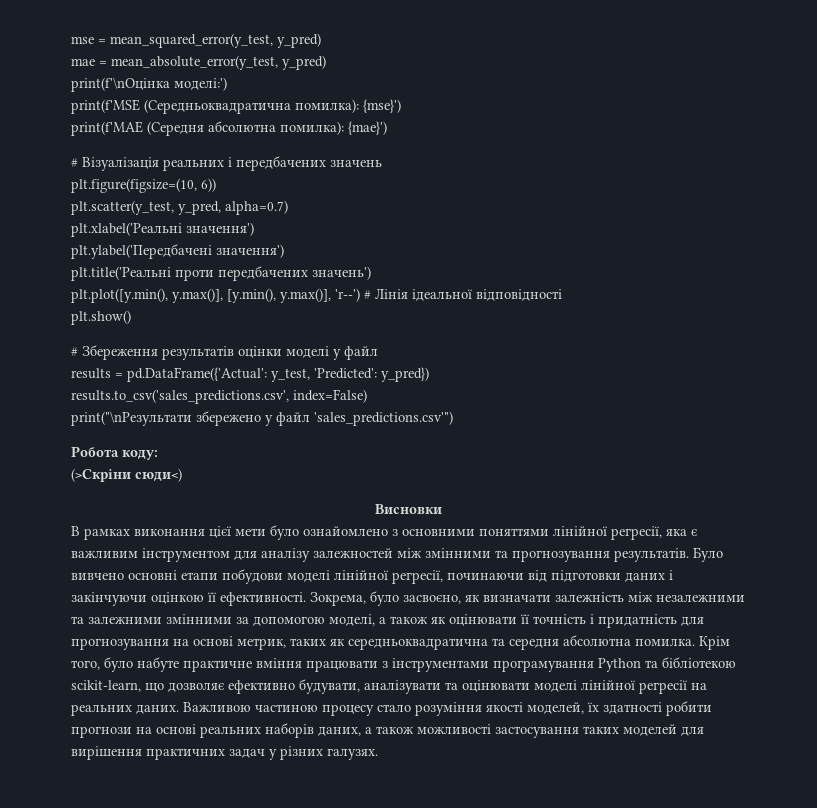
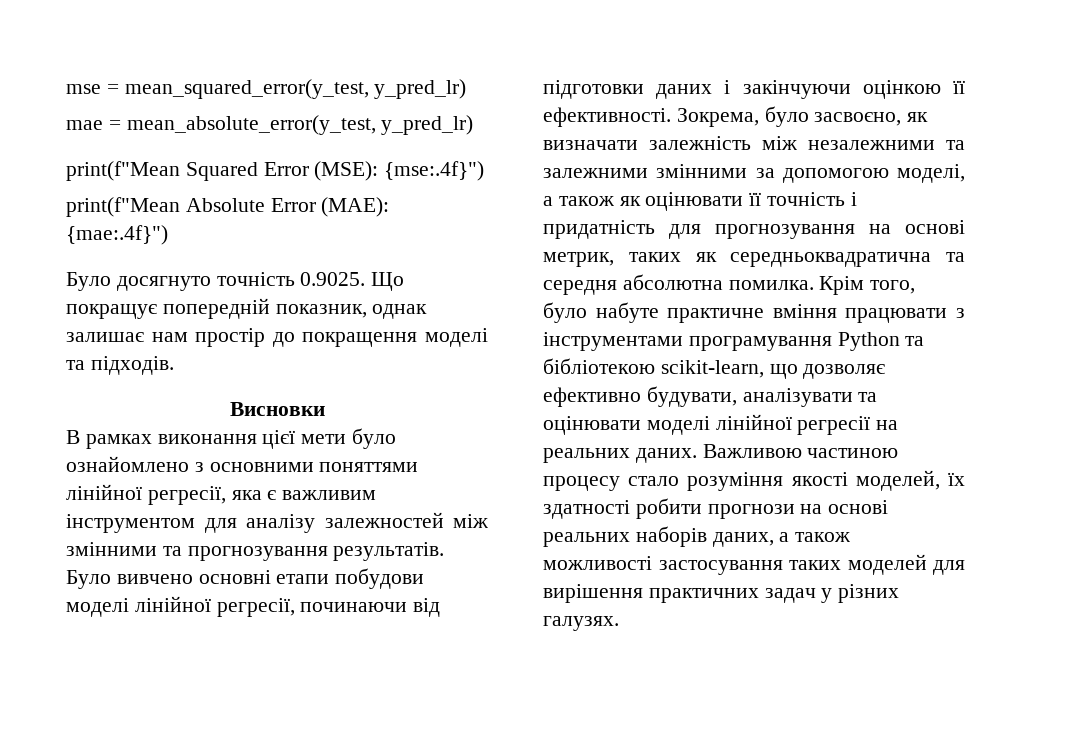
[277,33,321,48] y_pred) -> [374,79,467,99] y_pred_lr)
[282,55,326,70] [71,77,227,92] [71,99,401,114] [71,121,387,136] [71,156,382,171] [71,178,216,193] [71,200,288,215] [71,222,254,237] [71,244,284,259] [71,266,371,281] [71,288,562,303] [71,310,131,325] [71,345,378,360] [71,367,429,382] [71,389,367,404] [71,411,453,426] [71,446,158,460] [71,468,182,482] y_pred) // print(f'\nОцінка моделі:') // print(f'MSE (Середньоквадратична помилка): {mse}') // print(f'MAE (Середня абсолютна помилка): {mae}') // # Візуалізація реальних і передбачених значень // plt.figure(figsize=(10, 6)) // plt.scatter(y_test, y_pred, alpha=0.7) // plt.xlabel('Реальні значення') // plt.ylabel('Передбачені значення') // plt.title('Реальні проти передбачених значень') // plt.plot([y.min(), y.max()], [y.min(), y.max()], 'r--') # Лінія ідеальної відповідності // plt.show() // # Збереження результатів оцінки моделі у файл // results = pd.DataFrame({'Actual': y_test, 'Predicted': y_pred}) // results.to_csv('sales_predictions.csv', index=False) // print("\nРезультати збережено у файл 'sales_predictions.csv'") // Робота коду: // (>Скріни сюди<) -> [381,115,474,135] [66,161,485,181] [66,197,390,217] [66,225,168,245] [66,272,405,291] [66,298,428,319] [66,328,488,347] [66,356,174,375] y_pred_lr) // print(f"Mean Squared Error (MSE): {mse:.4f}") // print(f"Mean Absolute Error (MAE): {mae:.4f}") // Було досягнуто точність 0.9025. Що покращує попередній показник, однак залишає нам простір до покращення моделі та підходів.

